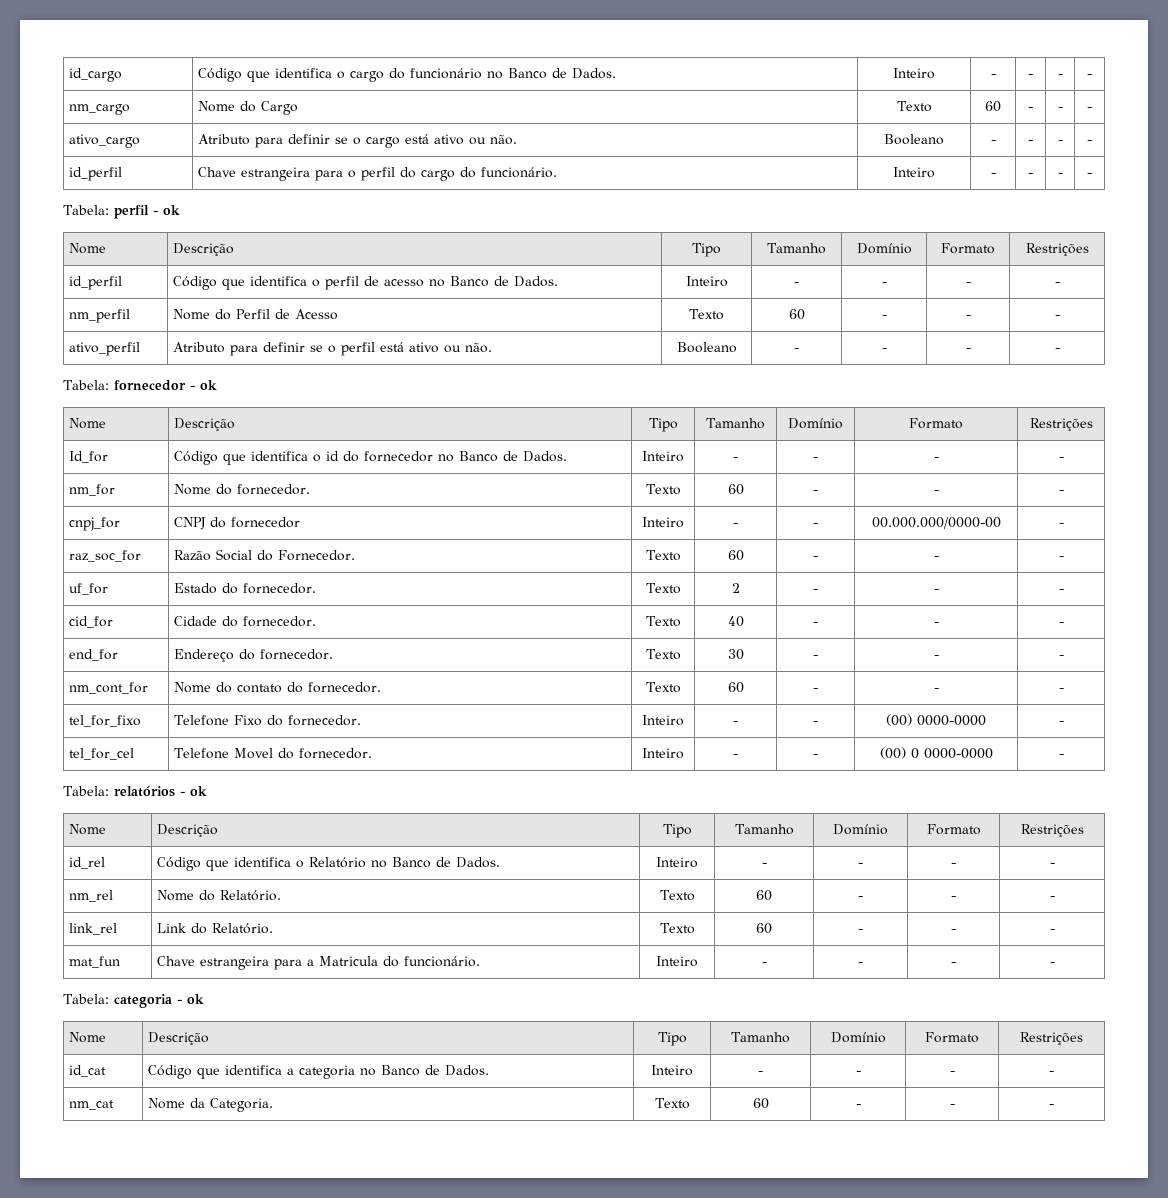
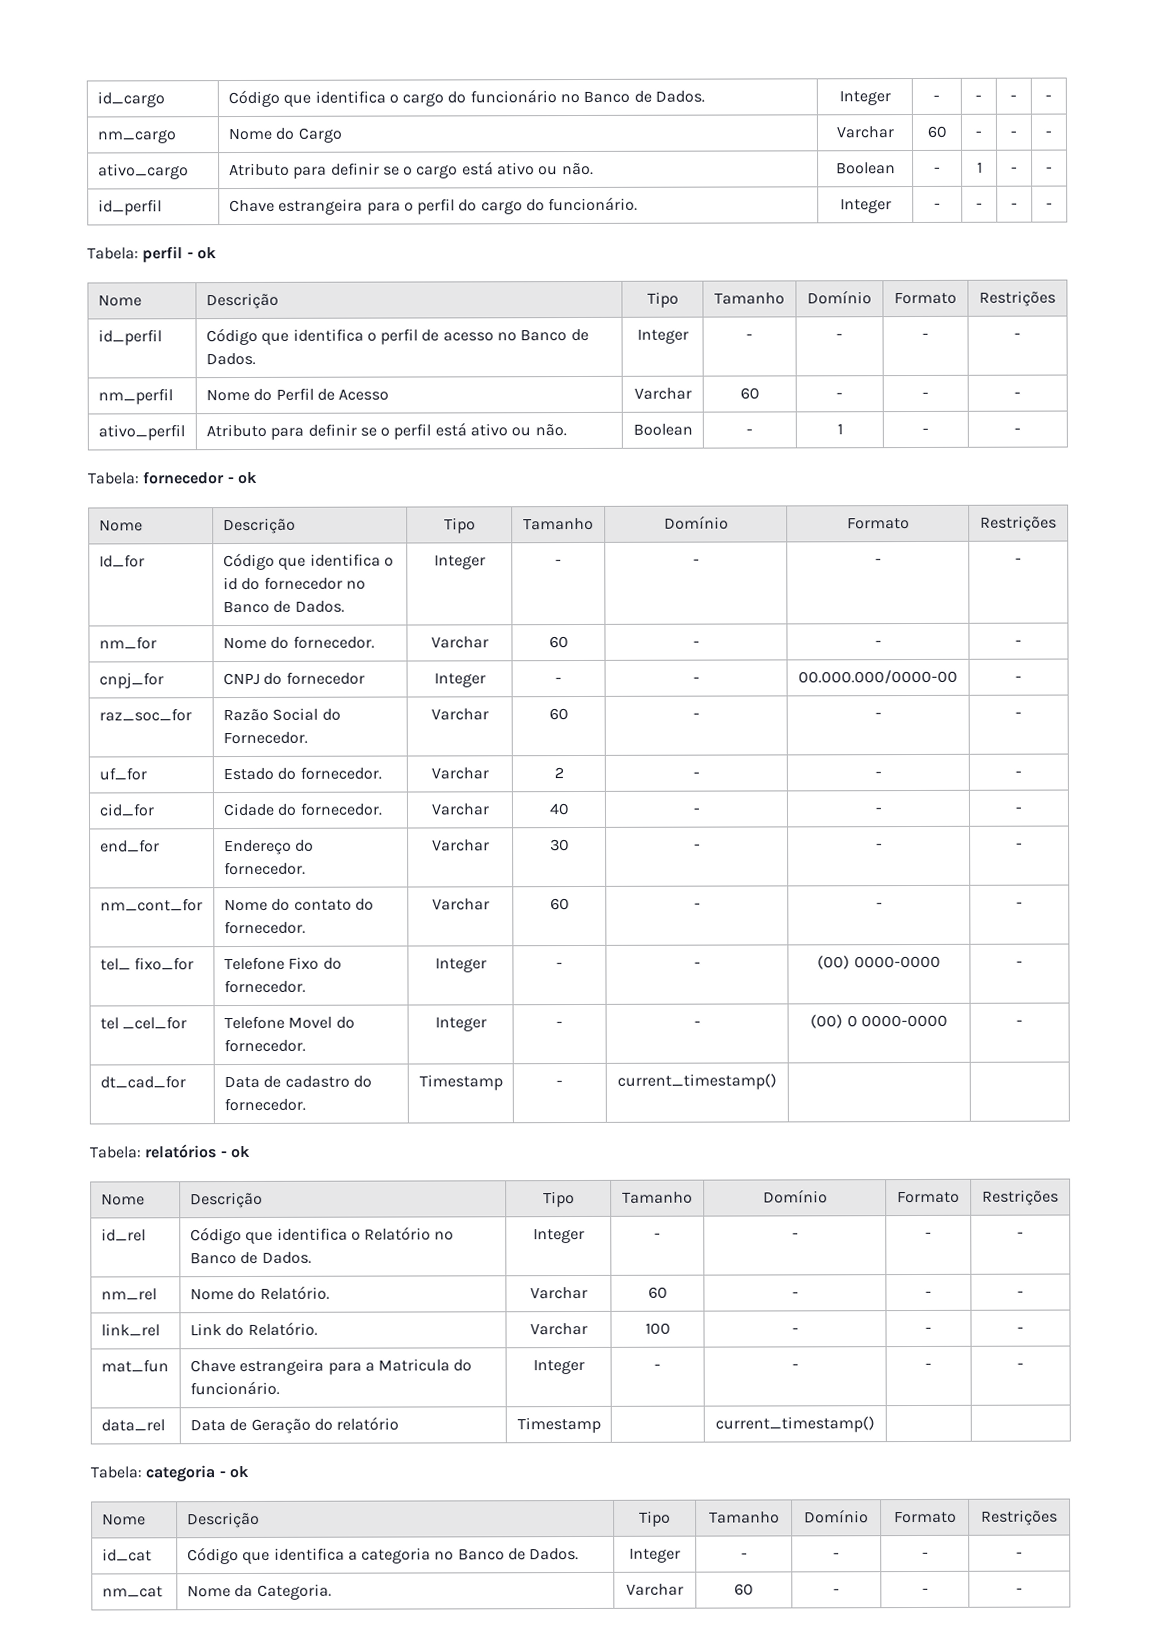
[893,68,935,79] Inteiro -> [838,90,891,106] Integer
[896,101,932,112] Texto -> [835,126,894,139] Varchar
[884,134,944,145] [990,140,996,144] [1028,140,1033,144] Booleano | - | - -> [835,162,896,175] [934,166,941,173] [976,161,983,173] Boolean | - | 1
[893,167,935,178] Inteiro -> [839,198,892,214] Integer
[685,276,728,287] Inteiro -> [636,328,689,344] Integer
[689,309,725,320] Texto -> [633,387,692,400] Varchar
[676,342,737,353] [794,348,799,352] [881,348,887,352] Booleano | - | - -> [632,423,693,436] [746,428,753,435] [836,423,843,435] Boolean | - | 1
[642,451,684,462] Inteiro -> [433,554,486,570] Integer
[645,484,681,495] Texto -> [430,636,489,649] Varchar
[642,517,684,528] Inteiro -> [433,672,486,688] Integer
[645,550,681,561] Texto -> [430,708,489,721] Varchar
[645,583,681,594] Texto -> [430,767,489,780] Varchar
[645,616,681,627] Texto -> [430,803,489,816] Varchar
[645,649,681,660] Texto -> [431,839,490,852] Varchar
[645,682,681,693] [727,682,744,693] [813,688,818,692] [933,688,939,692] [1058,688,1064,692] [69,715,142,727] Texto | 60 | - | - | - // tel_for_fixo -> [431,898,490,911] [549,898,570,911] [693,902,701,909] [875,902,883,909] [1016,901,1023,908] [99,957,195,971] Varchar | 60 | - | - | - // tel_ fixo_for
[642,715,684,726] Inteiro -> [434,957,487,973] Integer
[69,748,135,760] tel_for_cel -> [99,1016,188,1030] tel _cel_for
[642,748,684,759] Inteiro -> [434,1016,487,1032] Integer
(1064, 756) none -> [99,1075,186,1089] [223,1075,372,1089] [223,1097,306,1112] [418,1074,503,1091] [556,1080,563,1087] [617,1073,777,1090] // dt_cad_for | Data de cadastro do fornecedor. | Timestamp | - | current_timestamp() | |
[656,857,698,868] Inteiro -> [532,1227,585,1244] Integer
[659,890,695,901] Texto -> [529,1286,588,1300] Varchar
[659,923,695,934] [756,923,772,934] Texto | 60 -> [529,1322,588,1336] [644,1322,671,1335] Varchar | 100
[656,956,698,967] [761,962,767,966] [858,962,863,966] [951,962,956,966] [1049,962,1055,966] Inteiro | - | - | - | - -> [532,1358,585,1375] [654,1363,661,1370] [791,1363,799,1370] [925,1362,932,1369] [1017,1362,1024,1369] [100,1419,165,1432] [189,1416,400,1434] [516,1416,601,1434] [715,1416,875,1433] Integer | - | - | - | - // data_rel | Data de Geração do relatório | Timestamp | | current_timestamp() | |
[651,1065,693,1076] Inteiro -> [629,1547,681,1563] Integer
[654,1098,690,1109] Texto -> [626,1583,684,1596] Varchar

